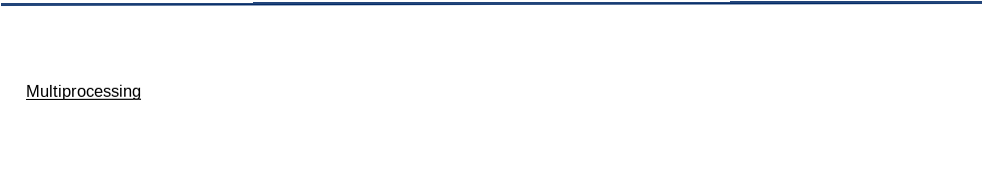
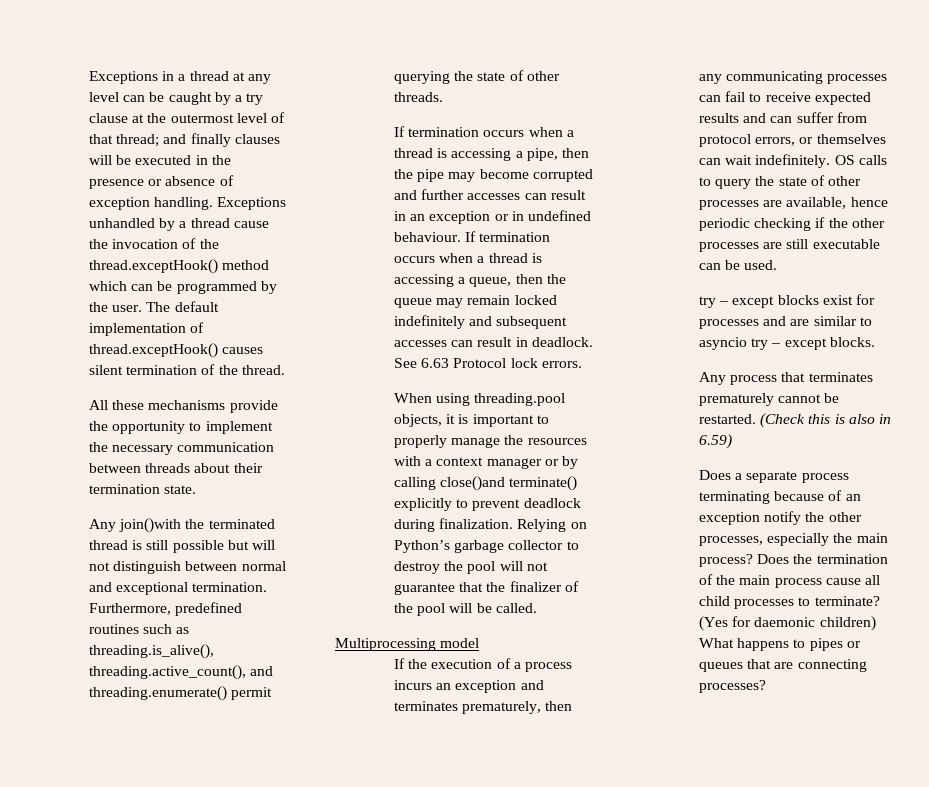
[25,84,142,100] Multiprocessing -> [89,71,271,84] [89,92,264,105] [89,112,285,123] [89,133,280,147] [89,155,231,165] [89,175,234,189] [89,197,287,210] [89,218,269,231] [89,238,219,249] [89,259,270,274] [89,281,277,294] [89,301,219,312] [89,322,205,336] [89,343,264,358] [89,364,285,375] [89,400,278,413] [89,421,273,434] [89,442,275,455] [89,463,263,473] [89,484,197,494] [89,518,275,533] [89,540,275,553] [89,561,286,574] [89,582,268,595] [89,602,243,616] [89,624,190,634] [89,644,215,659] [89,665,274,680] [89,686,273,701] [394,70,560,84] [394,92,444,102] [394,126,574,137] [394,148,589,161] [394,169,593,182] [394,189,586,200] [394,210,591,224] [394,231,551,242] [394,253,542,263] [394,274,566,287] [394,295,557,308] [394,315,568,329] [394,337,593,347] [394,358,582,368] [394,393,566,406] [394,414,549,427] [394,435,587,448] [394,456,578,469] [394,476,578,491] [394,498,581,511] [394,518,587,532] [394,540,579,553] [394,561,548,574] [394,581,579,595] [394,603,537,616] [335,638,480,651] [394,658,572,672] [394,680,544,693] [394,701,573,714] [699,71,888,84] [699,91,871,105] [699,112,867,123] [699,134,886,147] [699,154,887,168] [699,175,861,189] [699,197,888,210] [699,217,885,231] [699,239,880,252] [699,260,778,270] [699,294,875,308] [699,316,872,329] [699,337,875,350] [699,372,873,385] [699,393,840,406] [699,413,891,428] [699,434,733,449] [699,470,849,483] [699,490,861,504] [699,511,862,525] [699,533,888,546] [699,554,888,567] [699,574,880,588] [699,596,880,609] [699,616,876,631] [699,638,861,651] [699,659,867,672] [699,680,767,693] Exceptions in a thread at any level can be caught by a try clause at the outermost level of that thread; and finally clauses will be executed in the presence or absence of exception handling. Exceptions unhandled by a thread cause the invocation of the thread.exceptHook() method which can be programmed by the user. The default implementation of thread.exceptHook() causes silent termination of the thread. // All these mechanisms provide the opportunity to implement the necessary communication between threads about their termination state. // Any join()with the terminated thread is still possible but will not distinguish between normal and exceptional termination. Furthermore, predefined routines such as threading.is_alive(), threading.active_count(), and threading.enumerate() permit querying the state of other threads. // If termination occurs when a thread is accessing a pipe, then the pipe may become corrupted and further accesses can result in an exception or in undefined behaviour. If termination occurs when a thread is accessing a queue, then the queue may remain locked indefinitely and subsequent accesses can result in deadlock. See 6.63 Protocol lock errors. // When using threading.pool objects, it is important to properly manage the resources with a context manager or by calling close()and terminate() explicitly to prevent deadlock during finalization. Relying on Python’s garbage collector to destroy the pool will not guarantee that the finalizer of the pool will be called. // Multiprocessing model // If the execution of a process incurs an exception and terminates prematurely, then any communicating processes can fail to receive expected results and can suffer from protocol errors, or themselves can wait indefinitely. OS calls to query the state of other processes are available, hence periodic checking if the other processes are still executable can be used. // try – except blocks exist for processes and are similar to asyncio try – except blocks. // Any process that terminates prematurely cannot be restarted. (Check this is also in 6.59) // Does a separate process terminating because of an exception notify the other processes, especially the main process? Does the termination of the main process cause all child processes to terminate? (Yes for daemonic children) What happens to pipes or queues that are connecting processes?

